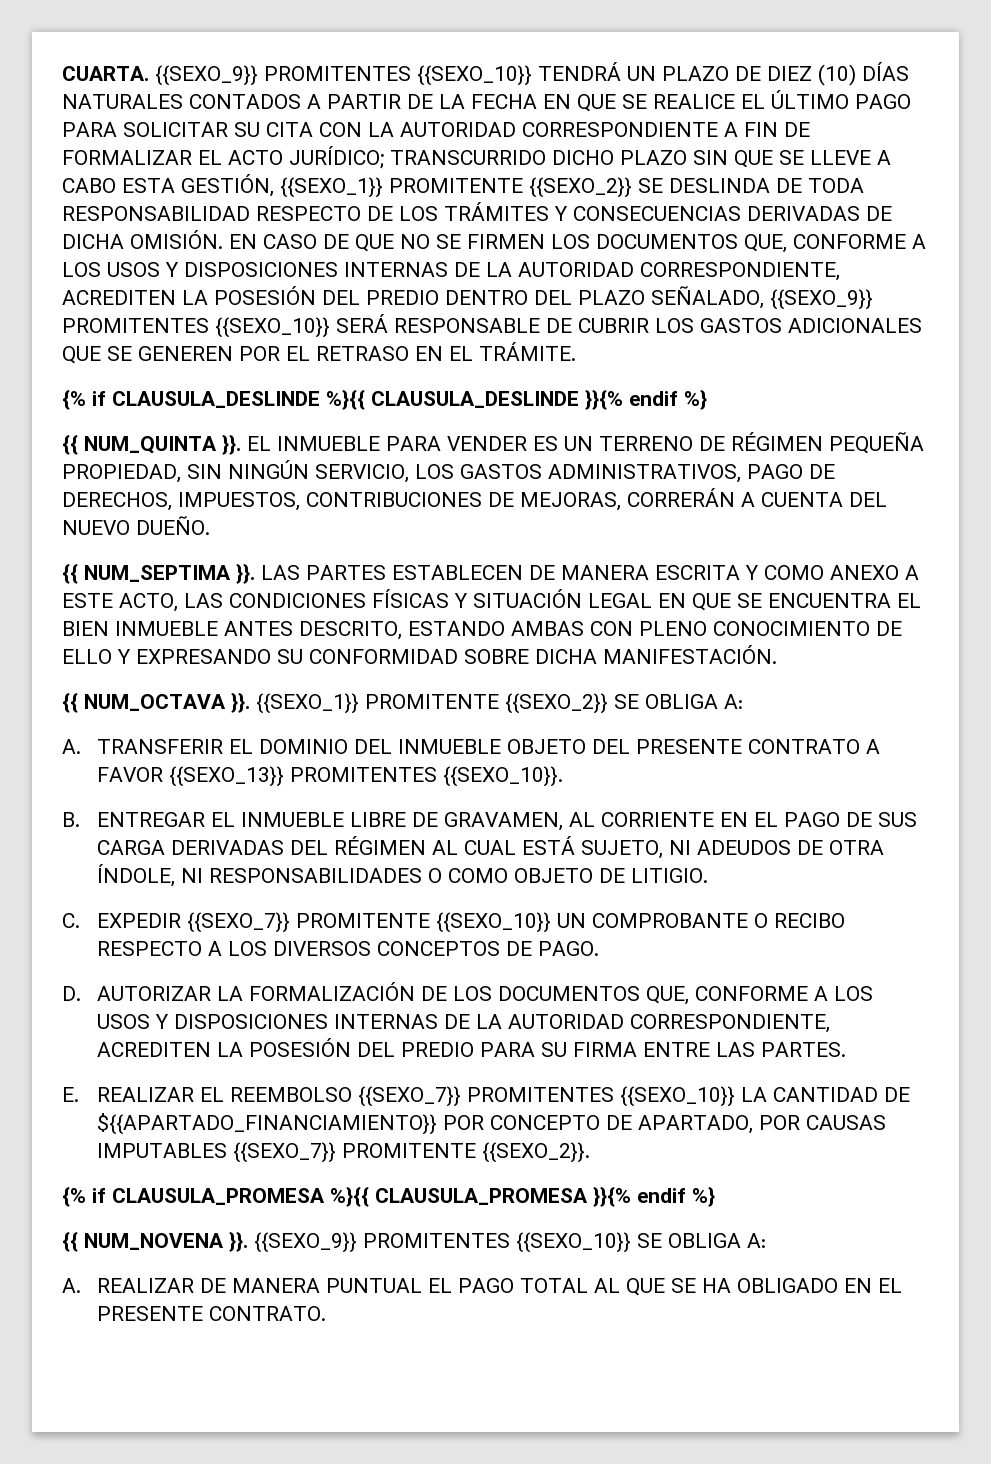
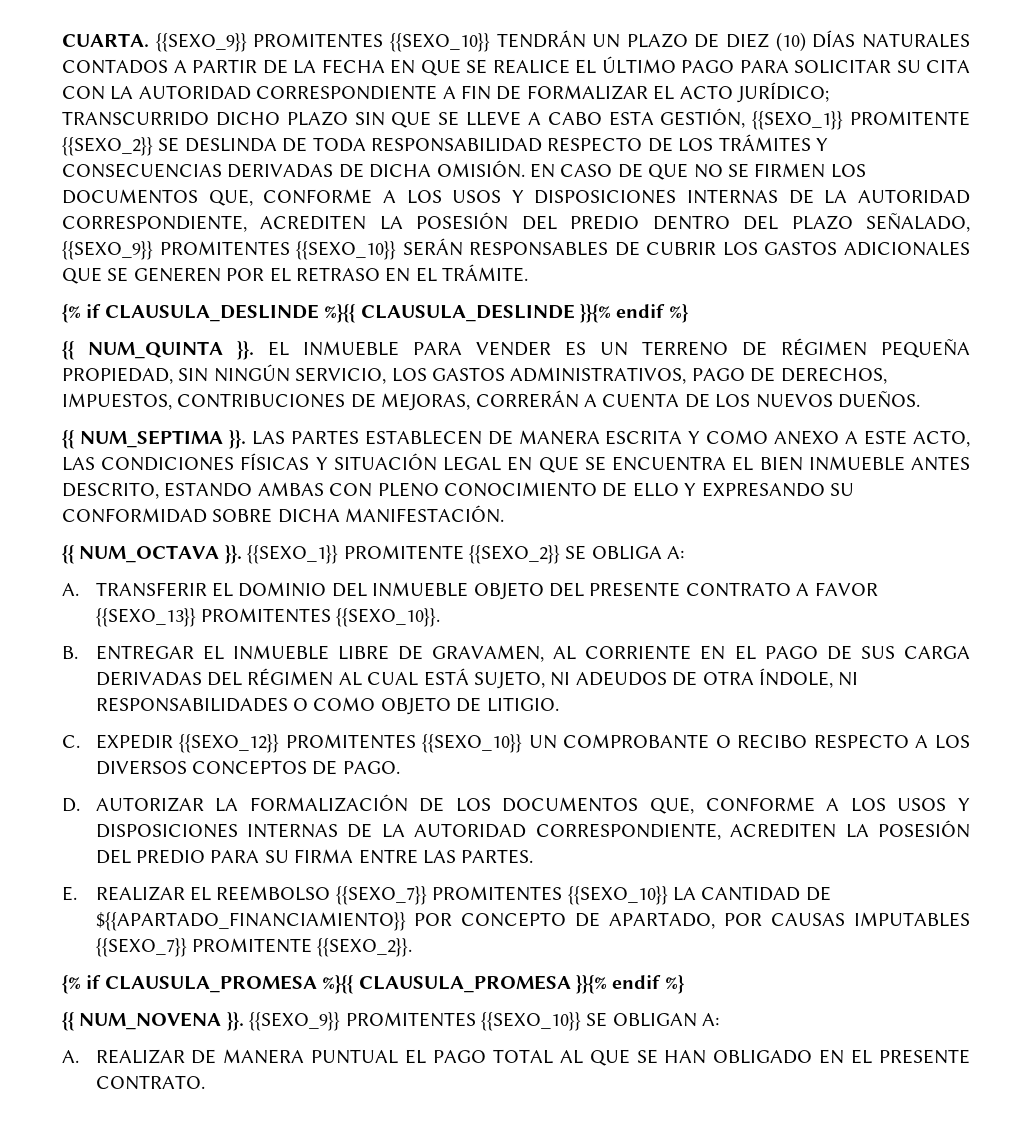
[538,62,621,81] TENDRÁ -> [496,30,586,48] TENDRÁN
[336,314,540,333] SERÁ RESPONSABLE -> [402,238,609,256] SERÁN RESPONSABLES
[849,492,887,507] [62,516,210,535] DEL NUEVO DUEÑO. -> [684,391,920,408] DE LOS NUEVOS DUEÑOS.
[186,912,430,933] {{SEXO_7}} PROMITENTE -> [179,734,416,753] {{SEXO_12}} PROMITENTES
[668,1233,741,1248] OBLIGA -> [612,1013,697,1027] OBLIGAN
[701,1278,731,1293] HA -> [664,1050,707,1064] HAN

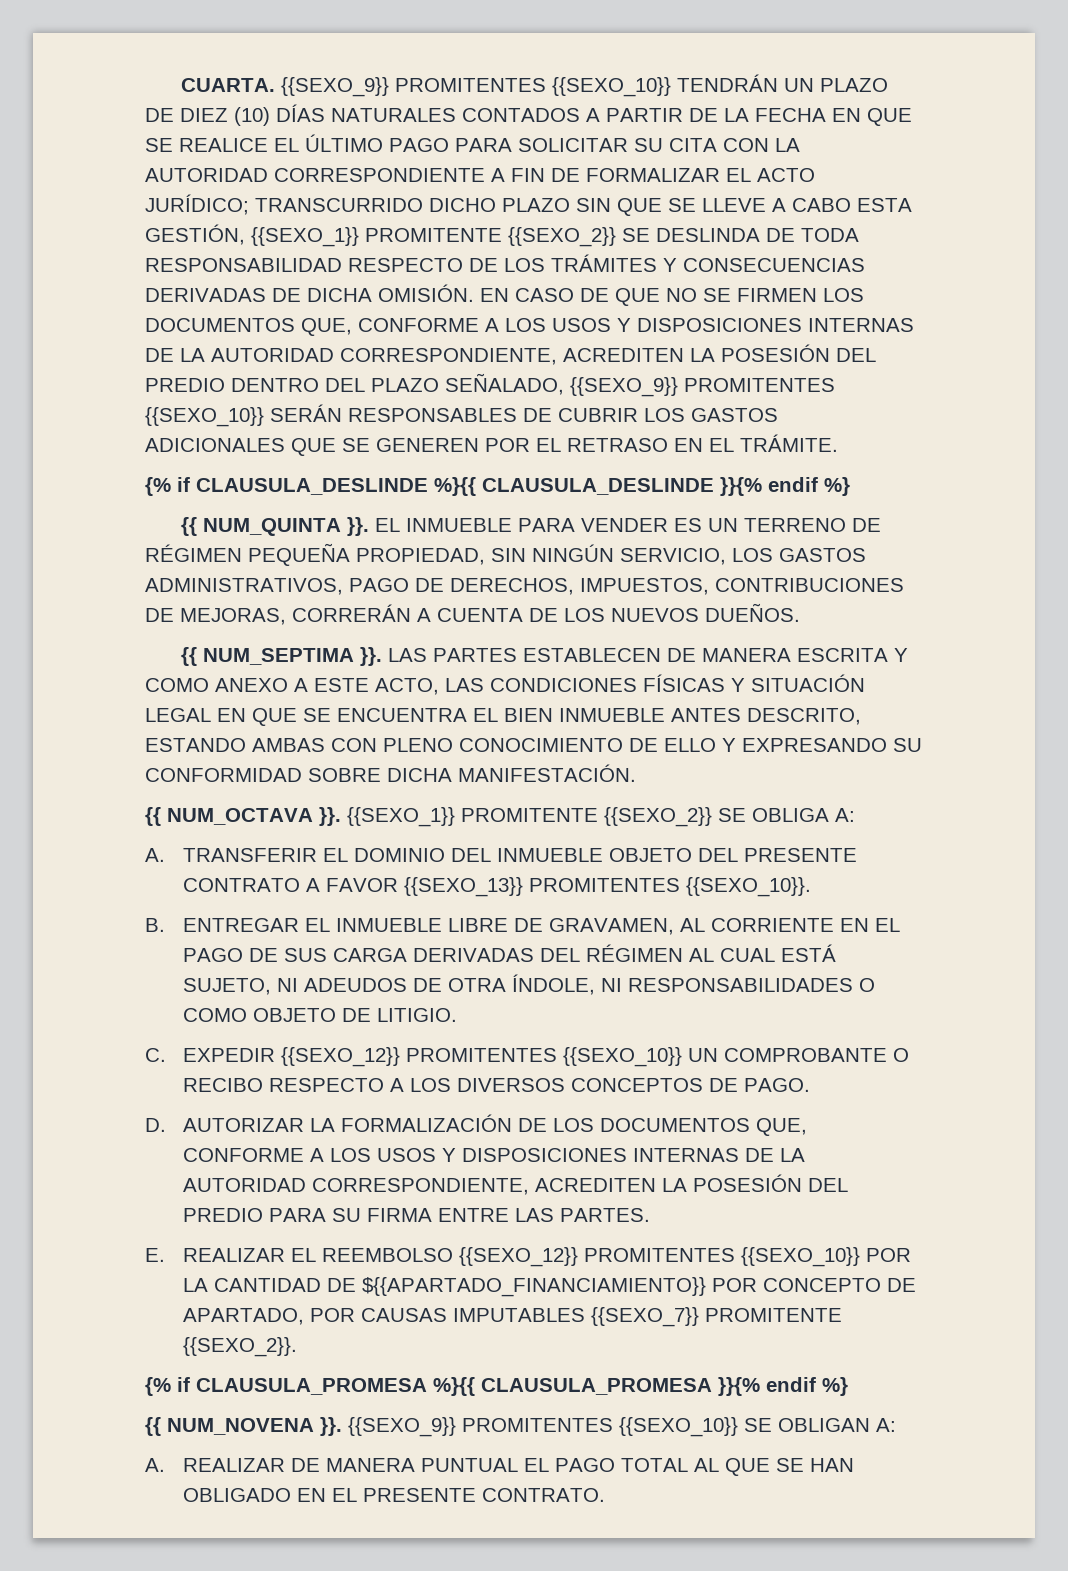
[335,886,668,905] {{SEXO_7}} PROMITENTES {{SEXO_10}} -> [458,1247,911,1267] {{SEXO_12}} PROMITENTES {{SEXO_10}} POR

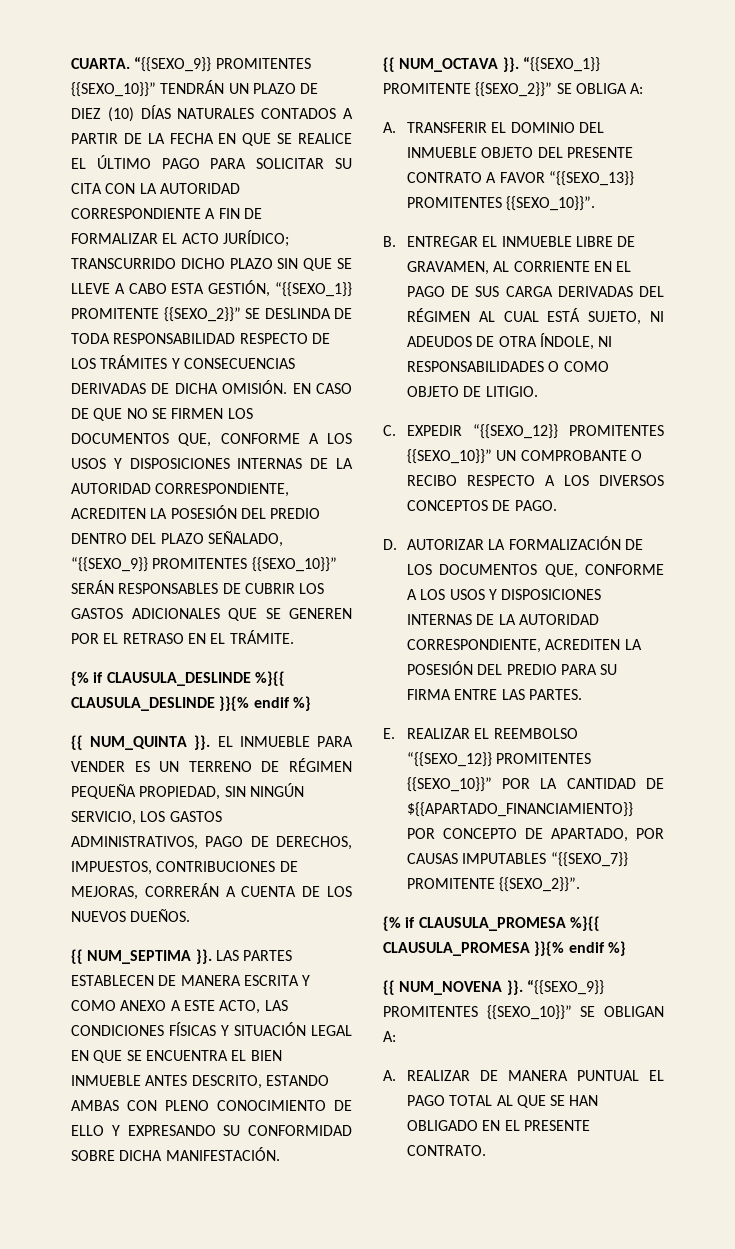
[281,77,672,97] {{SEXO_9}} PROMITENTES {{SEXO_10}} -> [134,57,311,72] [71,82,156,97] “{{SEXO_9}} PROMITENTES {{SEXO_10}}”
[251,227,616,247] {{SEXO_1}} PROMITENTE {{SEXO_2}} -> [275,282,353,297] [71,307,241,322] “{{SEXO_1}} PROMITENTE {{SEXO_2}}”
[570,377,835,397] [145,407,264,427] {{SEXO_9}} PROMITENTES {{SEXO_10}} -> [71,557,337,572] “{{SEXO_9}} PROMITENTES {{SEXO_10}}”
[347,807,712,827] {{SEXO_1}} PROMITENTE {{SEXO_2}} -> [522,57,600,72] [383,82,553,97] “{{SEXO_1}} PROMITENTE {{SEXO_2}}”
[403,877,811,897] {{SEXO_13}} PROMITENTES {{SEXO_10}}. -> [548,171,634,186] [406,196,596,211] “{{SEXO_13}} PROMITENTES {{SEXO_10}}”.
[280,1047,682,1067] {{SEXO_12}} PROMITENTES {{SEXO_10}} -> [472,424,664,439] [406,449,492,464] “{{SEXO_12}} PROMITENTES {{SEXO_10}}”
[458,1247,860,1267] {{SEXO_12}} PROMITENTES {{SEXO_10}} -> [406,752,592,767] [406,777,492,792] “{{SEXO_12}} PROMITENTES {{SEXO_10}}”
[590,1307,842,1327] [182,1337,297,1357] {{SEXO_7}} PROMITENTE {{SEXO_2}}. -> [550,852,628,867] [406,877,581,892] “{{SEXO_7}} PROMITENTE {{SEXO_2}}”.
[348,1417,738,1437] {{SEXO_9}} PROMITENTES {{SEXO_10}} -> [526,980,604,995] [383,1005,572,1020] “{{SEXO_9}} PROMITENTES {{SEXO_10}}”

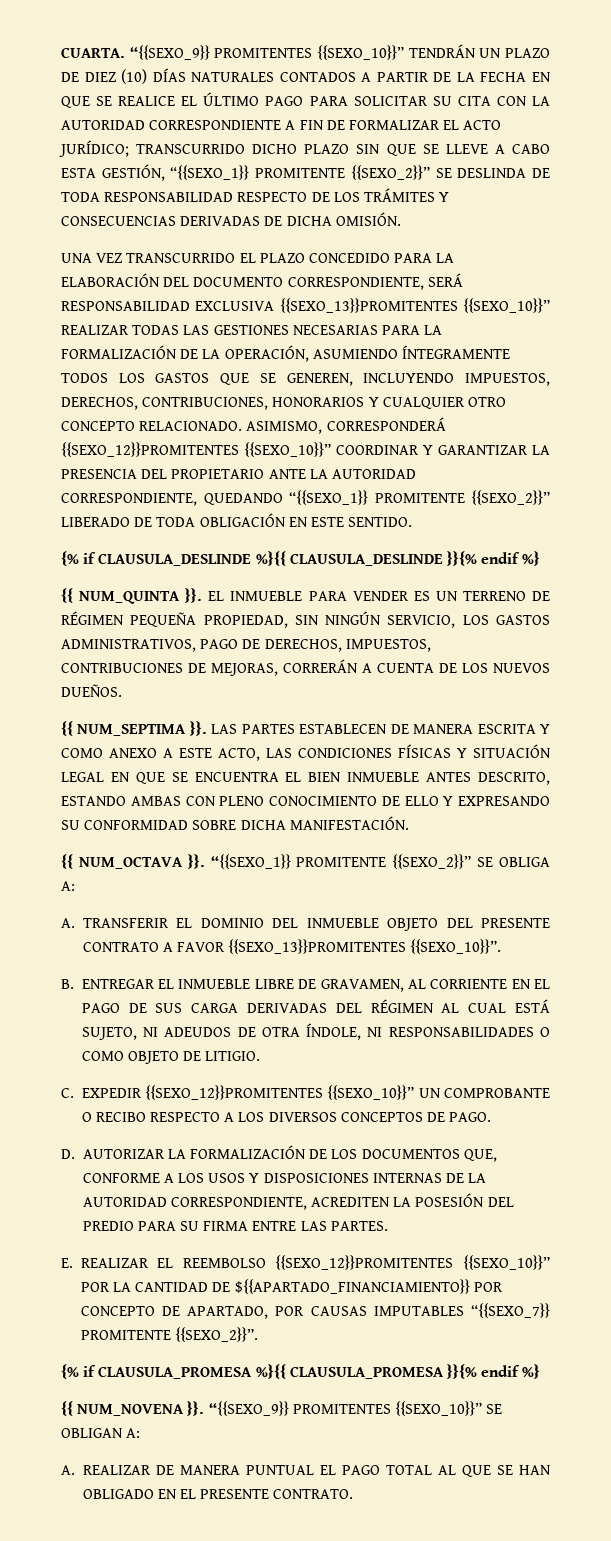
[292,383,352,394] [71,408,253,421] [71,433,352,447] [71,458,354,469] [71,483,290,497] [71,505,321,519] [71,531,283,547] [71,557,337,572] [71,580,325,594] [71,608,352,621] [71,630,294,644] EN CASO DE QUE NO SE FIRMEN LOS DOCUMENTOS QUE, CONFORME A LOS USOS Y DISPOSICIONES INTERNAS DE LA AUTORIDAD CORRESPONDIENTE, ACREDITEN LA POSESIÓN DEL PREDIO DENTRO DEL PLAZO SEÑALADO, “{{SEXO_9}} PROMITENTES {{SEXO_10}}” SERÁN RESPONSABLES DE CUBRIR LOS GASTOS ADICIONALES QUE SE GENEREN POR EL RETRASO EN EL TRÁMITE. -> [61,253,455,263] [61,273,463,290] [61,298,550,313] [61,325,443,335] [61,345,510,362] [61,373,550,386] [61,397,506,410] [61,417,446,434] [61,442,550,457] [61,469,416,479] [61,490,550,506] [61,513,413,527] // UNA VEZ TRANSCURRIDO EL PLAZO CONCEDIDO PARA LA ELABORACIÓN DEL DOCUMENTO CORRESPONDIENTE, SERÁ RESPONSABILIDAD EXCLUSIVA {{SEXO_13}}PROMITENTES {{SEXO_10}}” REALIZAR TODAS LAS GESTIONES NECESARIAS PARA LA FORMALIZACIÓN DE LA OPERACIÓN, ASUMIENDO ÍNTEGRAMENTE TODOS LOS GASTOS QUE SE GENEREN, INCLUYENDO IMPUESTOS, DERECHOS, CONTRIBUCIONES, HONORARIOS Y CUALQUIER OTRO CONCEPTO RELACIONADO. ASIMISMO, CORRESPONDERÁ {{SEXO_12}}PROMITENTES {{SEXO_10}}” COORDINAR Y GARANTIZAR LA PRESENCIA DEL PROPIETARIO ANTE LA AUTORIDAD CORRESPONDIENTE, QUEDANDO “{{SEXO_1}} PROMITENTE {{SEXO_2}}” LIBERADO DE TODA OBLIGACIÓN EN ESTE SENTIDO.
[548,171,634,186] [406,197,502,208] “{{SEXO_13}} PROMITENTES -> [228,939,407,954] {{SEXO_13}}PROMITENTES
[472,424,664,439] “{{SEXO_12}} PROMITENTES -> [145,1085,324,1100] {{SEXO_12}}PROMITENTES
[406,752,592,767] “{{SEXO_12}} PROMITENTES -> [275,1255,454,1270] {{SEXO_12}}PROMITENTES

